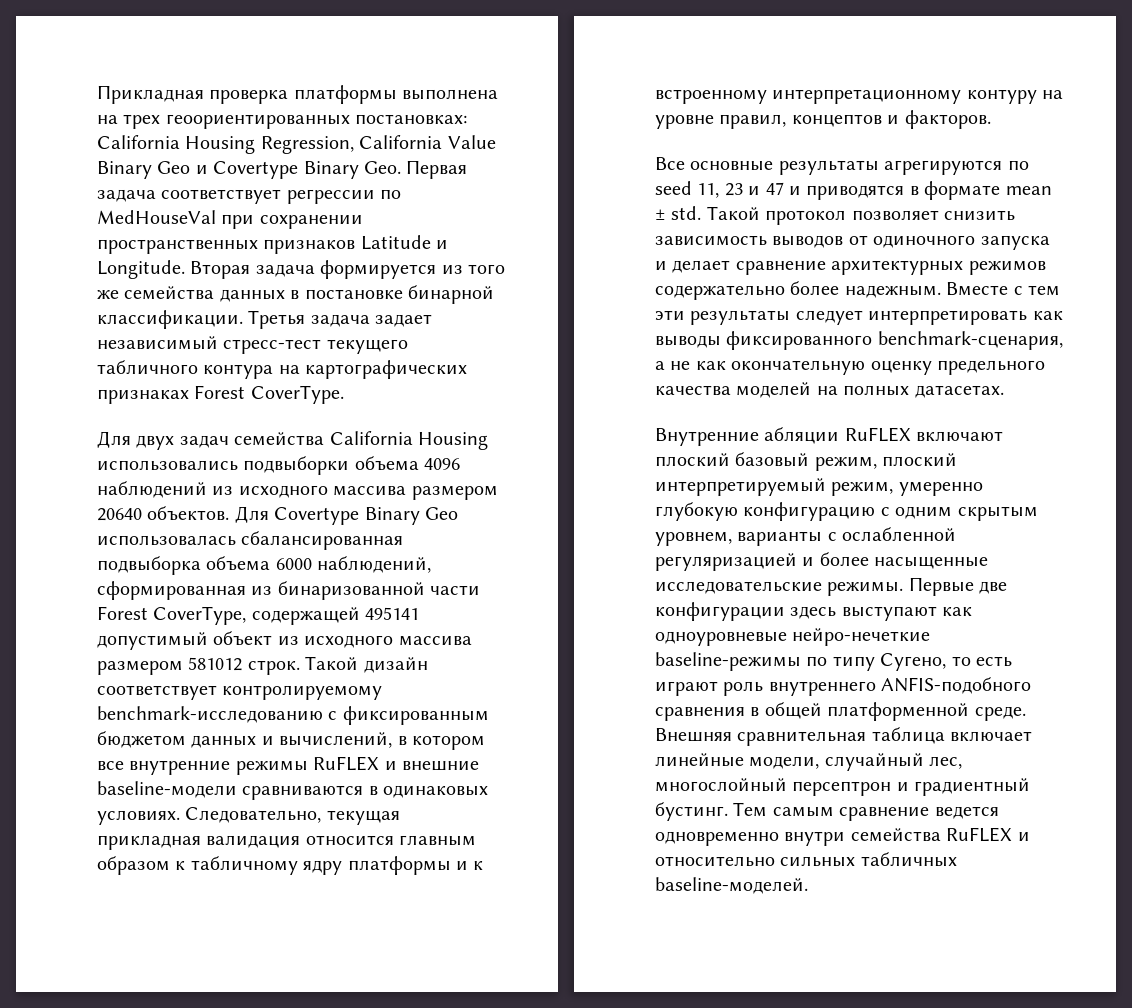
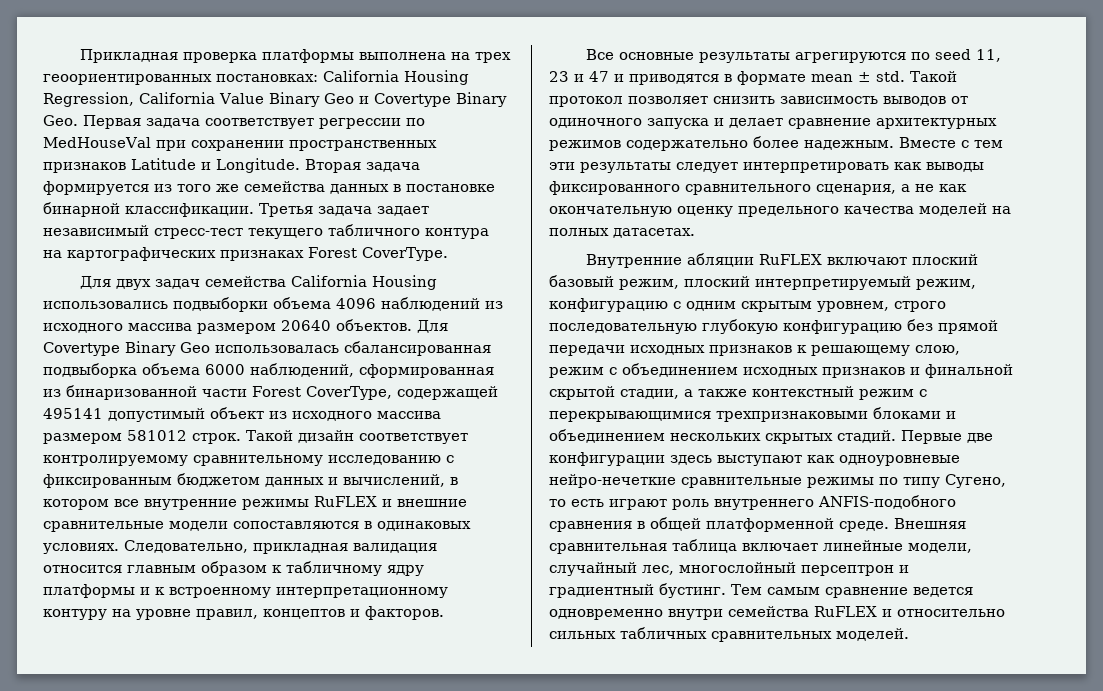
[97,706,323,723] benchmark-исследованию -> [193,455,441,466] сравнительному исследованию
[97,781,364,800] baseline-модели сравниваются -> [43,521,359,532] сравнительные модели сопоставляются
[326,810,400,825] текущая -> (248, 546) none
[877,331,1063,350] benchmark-сценария, -> [685,184,896,195] сравнительного сценария,
[898,482,983,496] [655,502,738,521] умеренно глубокую -> (976, 284) none
[737,527,957,546] [655,552,989,571] [655,581,904,596] варианты с ослабленной регуляризацией и более насыщенные исследовательские режимы. -> [894,301,946,312] [549,319,998,334] [549,345,960,356] [549,363,1013,378] [549,386,927,400] [549,407,956,422] [549,429,896,444] строго последовательную глубокую конфигурацию без прямой передачи исходных признаков к решающему слою, режим с объединением исходных признаков и финальной скрытой стадии, а также контекстный режим с перекрывающимися трехпризнаковыми блоками и объединением нескольких скрытых стадий.
[655,652,801,671] baseline-режимы -> [681,477,874,488] сравнительные режимы
[655,877,808,894] baseline-моделей. -> [711,628,909,642] сравнительных моделей.

